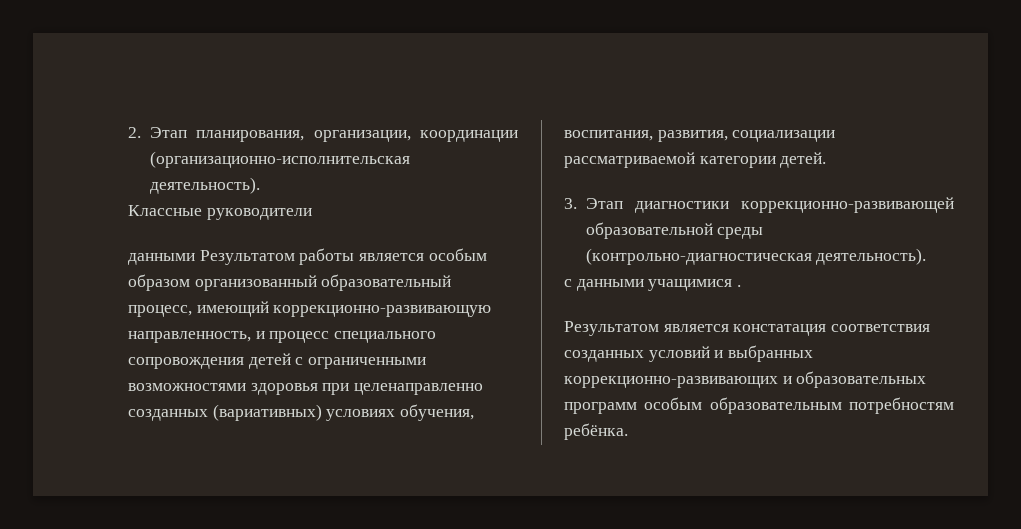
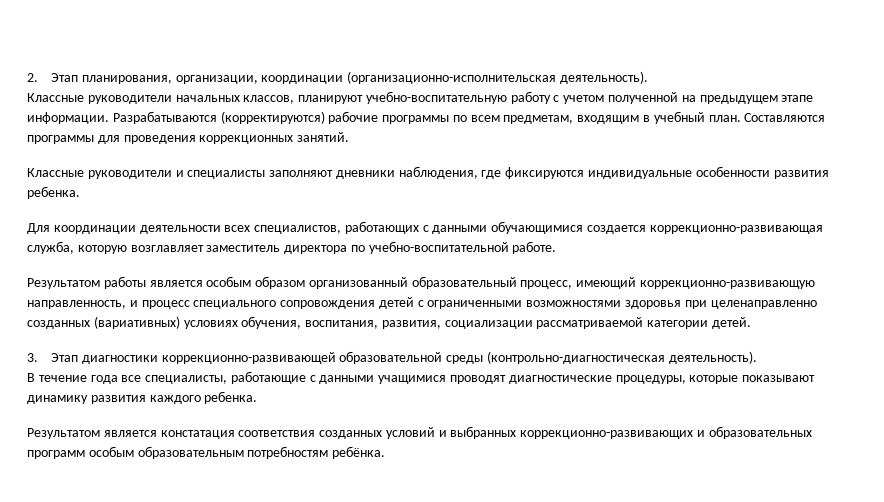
[128,253,195,265] // данными -> [175,91,814,104] [27,111,826,124] [27,132,350,144] [27,166,829,179] [27,186,80,199] [27,221,823,234] [27,241,557,254] начальных классов, планируют учебно-воспитательную работу с учетом полученной на предыдущем этапе информации. Разрабатываются (корректируются) рабочие программы по всем предметам, входящим в учебный план. Составляются программы для проведения коррекционных занятий. // Классные руководители и специалисты заполняют дневники наблюдения, где фиксируются индивидуальные особенности развития ребенка. // Для координации деятельности всех специалистов, работающих с данными обучающимися создается коррекционно-развивающая служба, которую возглавляет заместитель директора по учебно-воспитательной работе. //
[564,279,742,291] с данными учащимися . -> [27,371,816,384] [27,391,258,404] В течение года все специалисты, работающие с данными учащимися проводят диагностические процедуры, которые показывают динамику развития каждого ребенка.

